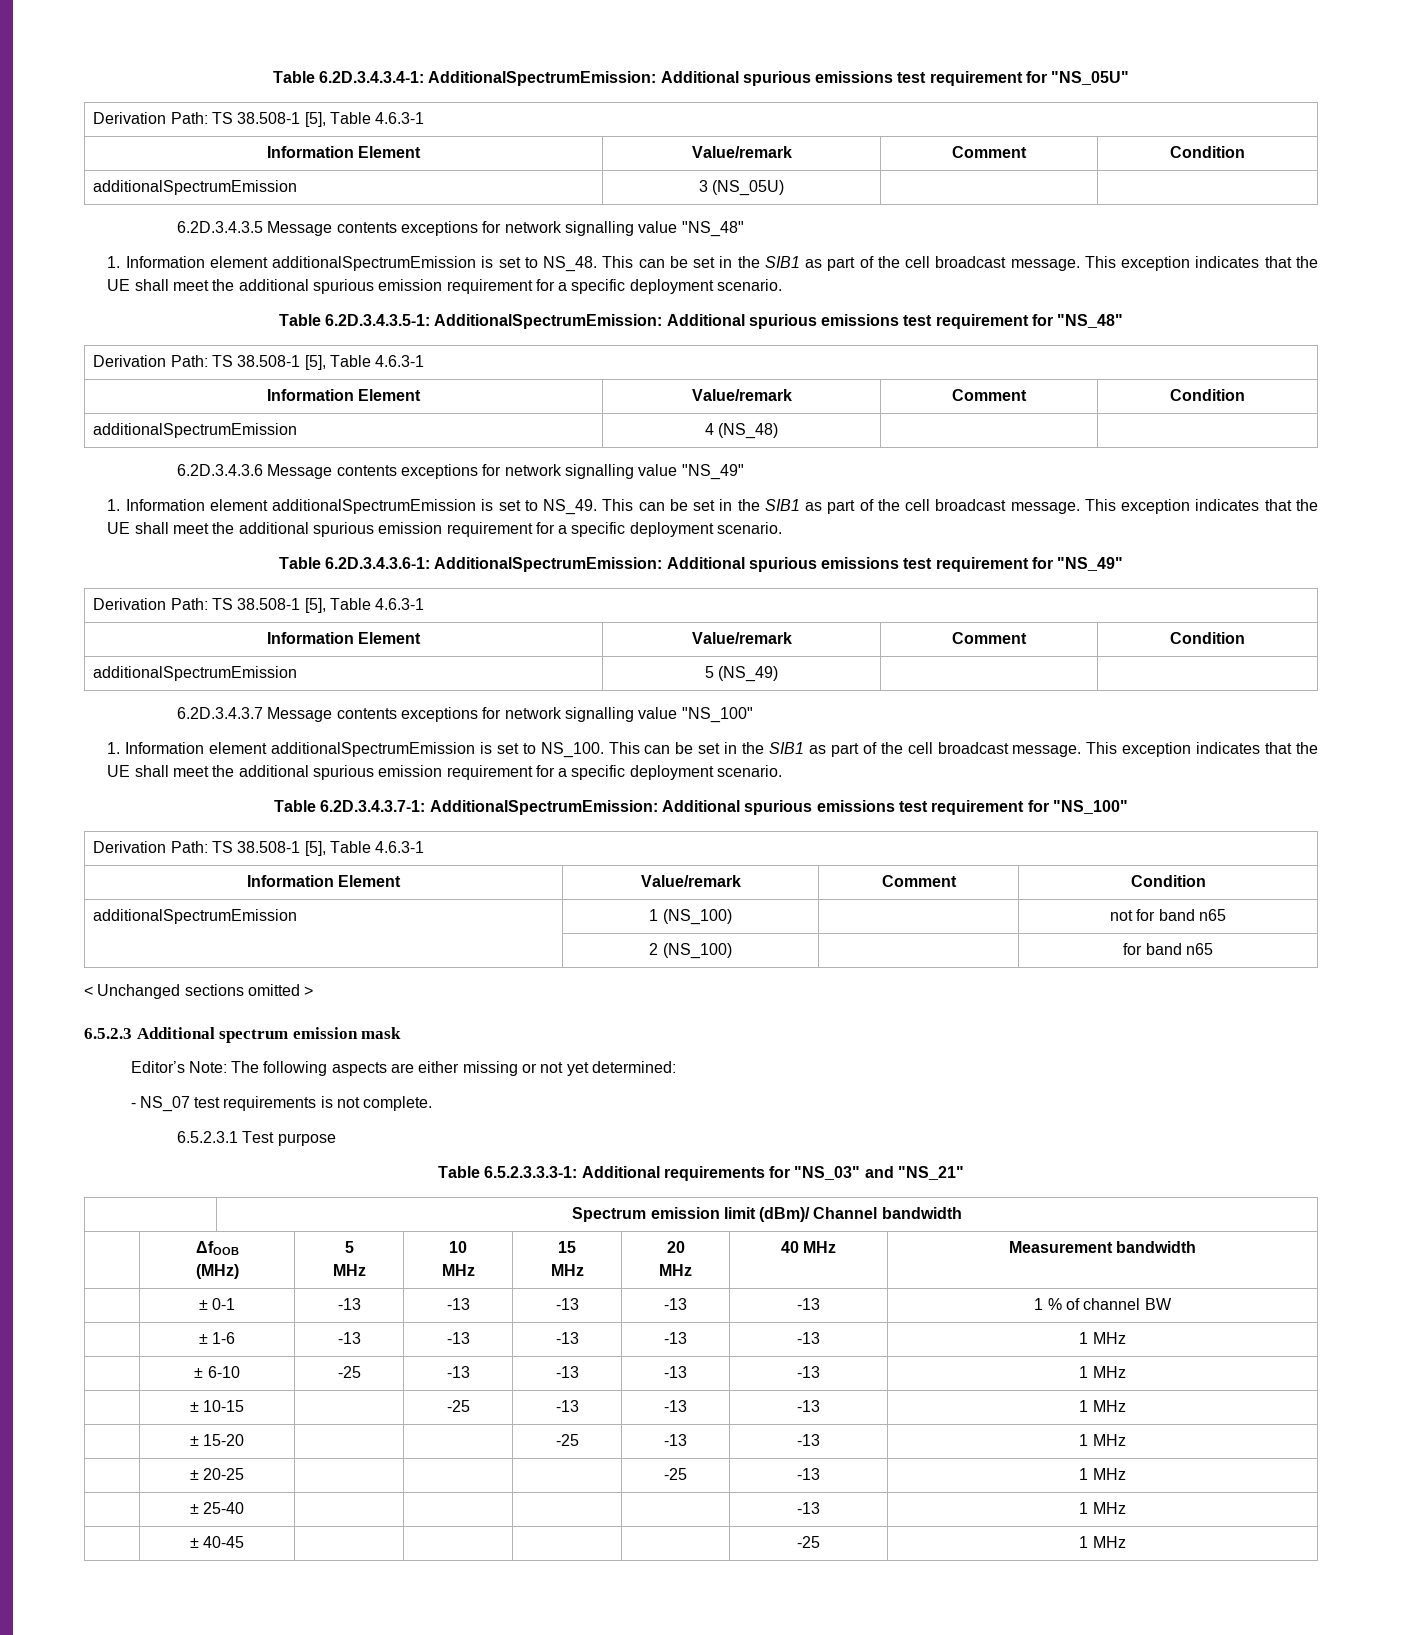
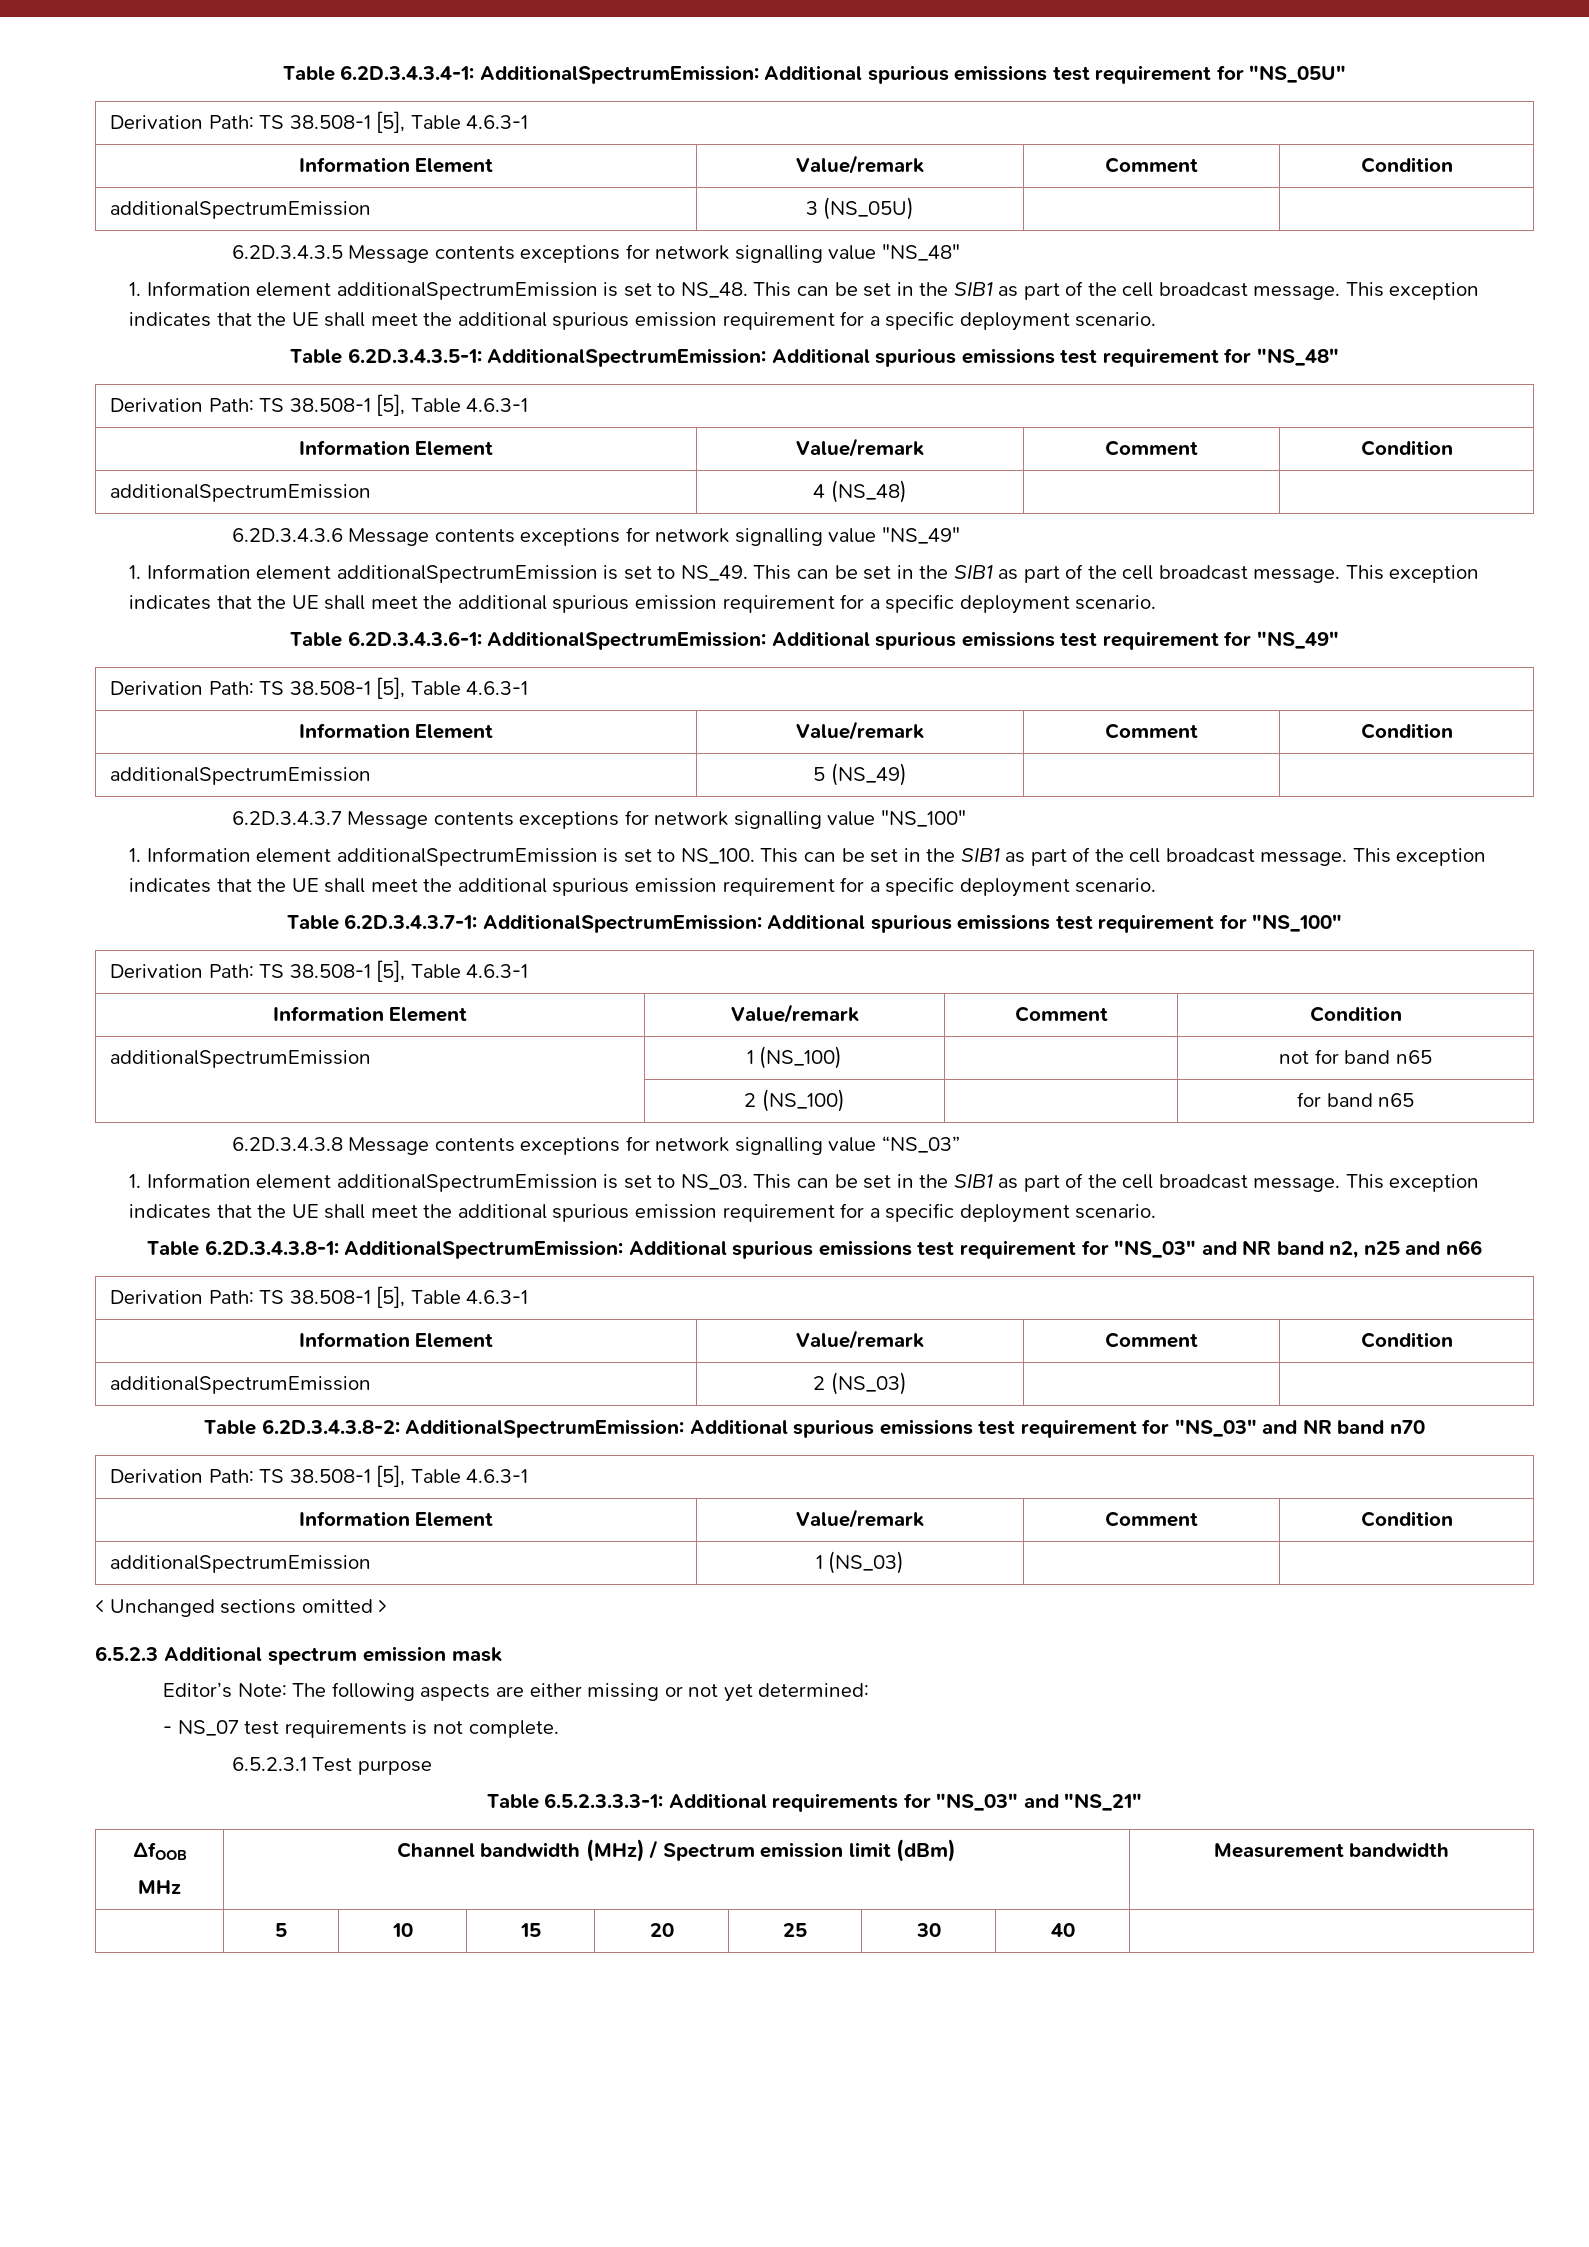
(1213, 949) none -> [231,1136,960,1155] [129,1173,1480,1192] [129,1203,1157,1223] [147,1240,1482,1259] [110,1286,529,1308] [298,1332,494,1348] [796,1330,924,1349] [1105,1332,1198,1348] [1360,1332,1453,1348] [110,1376,372,1394] [813,1372,907,1395] [204,1419,1425,1438] [110,1465,529,1487] [298,1511,494,1527] [796,1509,924,1528] [1105,1511,1198,1527] [1360,1511,1453,1527] [110,1555,372,1573] [815,1551,905,1574] // 6.2D.3.4.3.8 Message contents exceptions for network signalling value “NS_03” // 1. Information element additionalSpectrumEmission is set to NS_03. This can be set in the SIB1 as part of the cell broadcast message. This exception indicates that the UE shall meet the additional spurious emission requirement for a specific deployment scenario. // Table 6.2D.3.4.3.8-1: AdditionalSpectrumEmission: Additional spurious emissions test requirement for "NS_03" and NR band n2, n25 and n66 // Derivation Path: TS 38.508-1 [5], Table 4.6.3-1 // Information Element | Value/remark | Comment | Condition // additionalSpectrumEmission | 2 (NS_03) | | // Table 6.2D.3.4.3.8-2: AdditionalSpectrumEmission: Additional spurious emissions test requirement for "NS_03" and NR band n70 // Derivation Path: TS 38.508-1 [5], Table 4.6.3-1 // Information Element | Value/remark | Comment | Condition // additionalSpectrumEmission | 1 (NS_03) | |
[572,1207,962,1222] [195,1241,239,1255] [195,1264,239,1279] [344,1241,354,1253] [332,1264,366,1276] [449,1241,467,1253] [441,1264,475,1276] [558,1241,576,1253] [550,1264,584,1276] [666,1241,685,1253] [659,1264,692,1276] [780,1241,837,1253] [1008,1241,1197,1253] [198,1298,236,1310] [337,1298,361,1310] [446,1298,470,1310] [555,1298,579,1310] [664,1298,687,1310] [797,1298,820,1310] [1034,1298,1172,1310] [198,1332,236,1344] [337,1332,361,1344] [446,1332,470,1344] [555,1332,579,1344] [664,1332,687,1344] [797,1332,820,1344] [1079,1332,1126,1344] [194,1366,240,1378] [337,1366,361,1378] [446,1366,470,1378] [555,1366,579,1378] [664,1366,687,1378] [797,1366,820,1378] [1079,1366,1126,1378] [189,1400,245,1412] [446,1400,470,1412] [555,1400,579,1412] [664,1400,687,1412] [797,1400,820,1412] [1079,1400,1126,1412] [189,1434,245,1446] [555,1434,579,1446] [664,1434,687,1446] [797,1434,820,1446] [1079,1434,1126,1446] [189,1468,245,1480] [664,1468,687,1480] [797,1468,820,1480] [1079,1468,1126,1480] [189,1502,245,1514] [797,1502,820,1514] [1079,1502,1126,1514] [189,1536,245,1548] [797,1536,820,1548] [1079,1536,1126,1548] | Spectrum emission limit (dBm)/ Channel bandwidth // | ΔfOOB // (MHz) | 5 // MHz | 10 // MHz | 15 // MHz | 20 // MHz | 40 MHz | Measurement bandwidth // | ± 0-1 | -13 | -13 | -13 | -13 | -13 | 1 % of channel BW // | ± 1-6 | -13 | -13 | -13 | -13 | -13 | 1 MHz // | ± 6-10 | -25 | -13 | -13 | -13 | -13 | 1 MHz // | ± 10-15 | | -25 | -13 | -13 | -13 | 1 MHz // | ± 15-20 | | | -25 | -13 | -13 | 1 MHz // | ± 20-25 | | | | -25 | -13 | 1 MHz // | ± 25-40 | | | | | -13 | 1 MHz // | ± 40-45 | | | | | -25 | 1 MHz -> [132,1842,187,1860] [138,1880,181,1894] [396,1839,957,1862] [1213,1842,1450,1858] [275,1923,287,1937] [391,1923,413,1937] [519,1923,541,1937] [649,1923,674,1937] [783,1923,807,1937] [915,1923,941,1937] [1050,1923,1075,1937] ΔfOOB // MHz | Channel bandwidth (MHz) / Spectrum emission limit (dBm) | Measurement bandwidth // | 5 | 10 | 15 | 20 | 25 | 30 | 40 |

